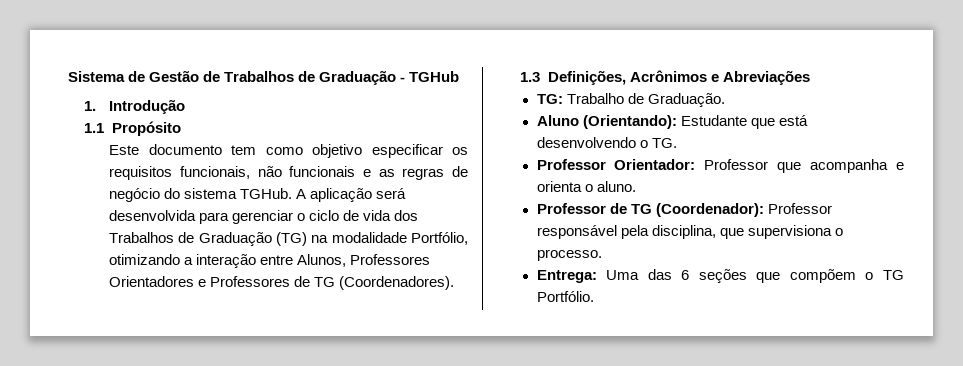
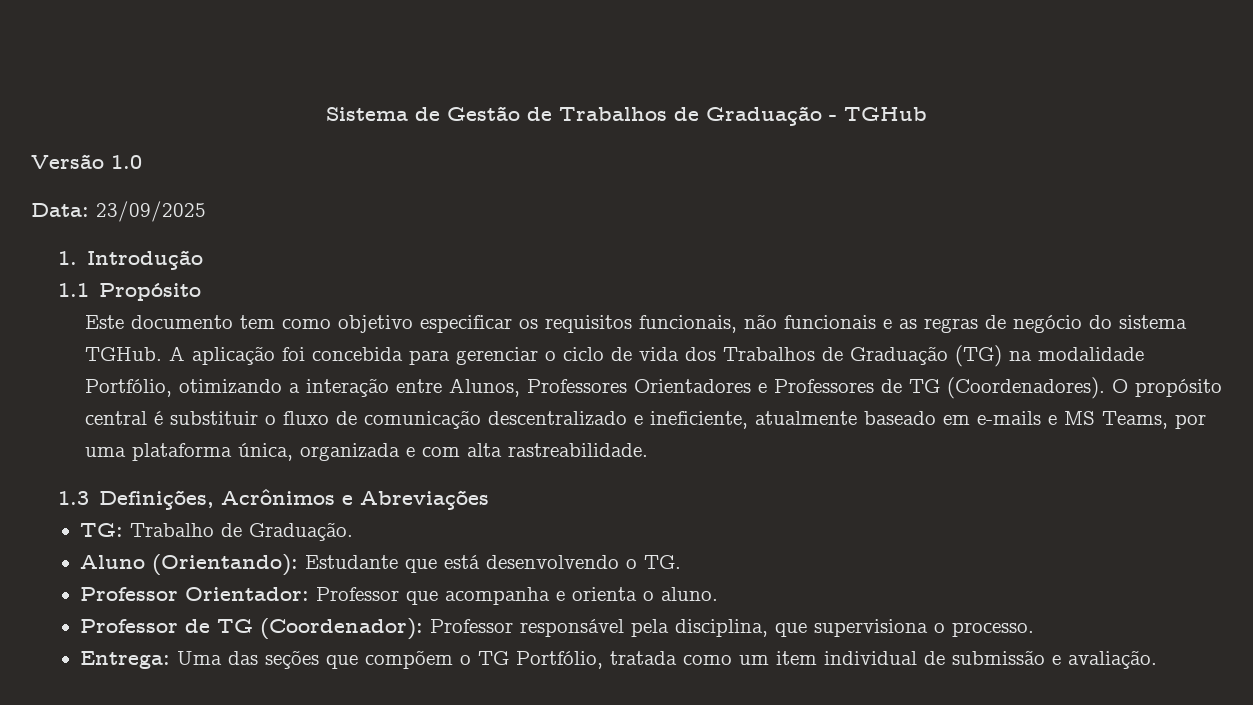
(460, 76) none -> [31,154,142,169] [31,201,206,222] // Versão 1.0 // Data: 23/09/2025
[376,188,407,199] [109,210,197,221] será desenvolvida -> [281,347,403,361] foi concebida
(455, 283) none -> [1111,379,1222,397] [84,410,1206,429] [84,443,648,461] O propósito central é substituir o fluxo de comunicação descentralizado e ineficiente, atualmente baseado em e-mails e MS Teams, por uma plataforma única, organizada e com alta rastreabilidade.
[681,270,690,280] 6 -> (259, 658) none
[536,291,594,302] Portfólio. -> [516,650,1158,669] Portfólio, tratada como um item individual de submissão e avaliação.

